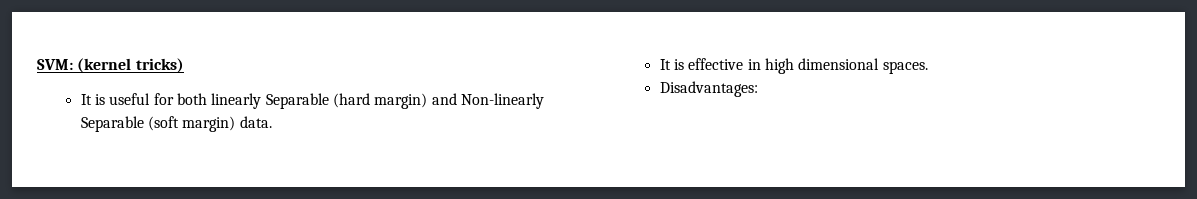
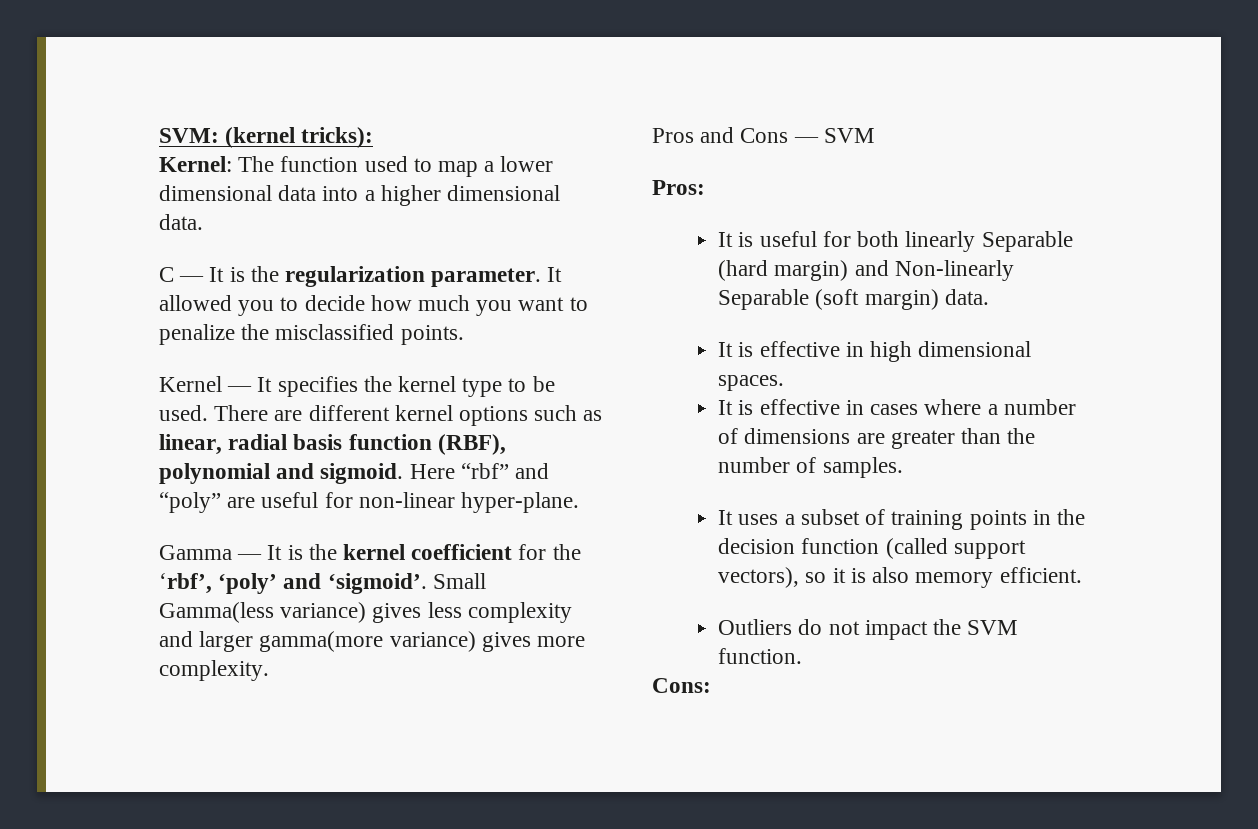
[135,58,184,73] tricks) -> [301,127,374,148] [159,156,554,177] [159,185,561,206] [159,214,203,230] [159,266,563,287] [159,295,588,316] [159,324,464,345] [159,376,555,397] [159,405,603,426] [159,434,506,455] [159,463,550,484] [159,492,580,513] [159,544,581,560] [159,573,486,594] [159,602,572,623] [159,631,586,652] [159,660,269,681] [652,127,874,143] [652,180,705,195] tricks): // Kernel: The function used to map a lower dimensional data into a higher dimensional data. // C — It is the regularization parameter. It allowed you to decide how much you want to penalize the misclassified points. // Kernel — It specifies the kernel type to be used. There are different kernel options such as linear, radial basis function (RBF), polynomial and sigmoid. Here “rbf” and “poly” are useful for non-linear hyper-plane. // Gamma — It is the kernel coefficient for the ‘rbf’, ‘poly’ and ‘sigmoid’. Small Gamma(less variance) gives less complexity and larger gamma(more variance) gives more complexity. // Pros and Cons — SVM // Pros:
[659,81,758,97] Disadvantages: -> [718,399,1076,415] [718,428,1036,449] [718,457,903,478] [718,509,1085,530] [718,538,1026,559] [718,567,1082,588] [718,619,1018,640] [718,648,803,664] [652,678,711,693] It is effective in cases where a number of dimensions are greater than the number of samples. // It uses a subset of training points in the decision function (called support vectors), so it is also memory efficient. // Outliers do not impact the SVM function. // Cons:

